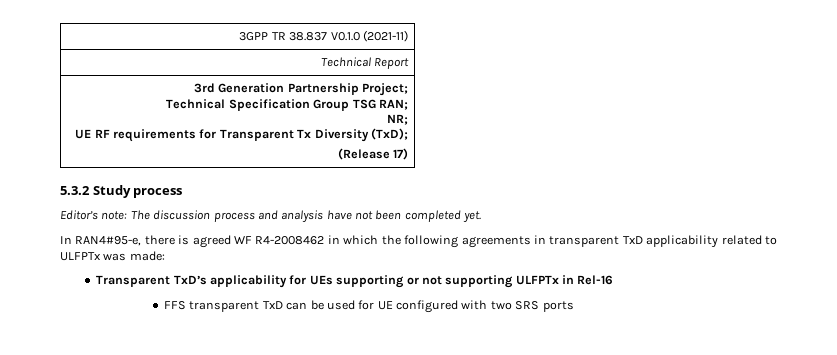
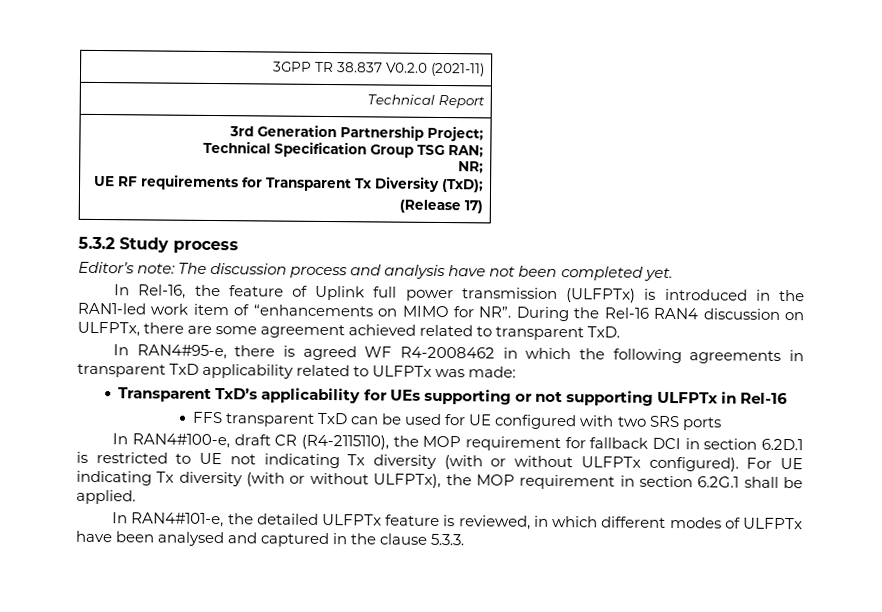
[330,32,360,41] V0.1.0 -> [385,62,428,73] V0.2.0
(482, 217) none -> [114,284,805,303] [77,302,805,322] [77,321,621,341] // In Rel-16, the feature of Uplink full power transmission (ULFPTx) is introduced in the RAN1-led work item of “enhancements on MIMO for NR”. During the Rel-16 RAN4 discussion on ULFPTx, there are some agreement achieved related to transparent TxD.
(574, 306) none -> [112,433,803,452] [76,451,803,472] [76,470,804,490] [76,489,136,505] [112,512,803,530] [75,530,466,548] // In RAN4#100-e, draft CR (R4-2115110), the MOP requirement for fallback DCI in section 6.2D.1 is restricted to UE not indicating Tx diversity (with or without ULFPTx configured). For UE indicating Tx diversity (with or without ULFPTx), the MOP requirement in section 6.2G.1 shall be applied. // In RAN4#101-e, the detailed ULFPTx feature is reviewed, in which different modes of ULFPTx have been analysed and captured in the clause 5.3.3.

